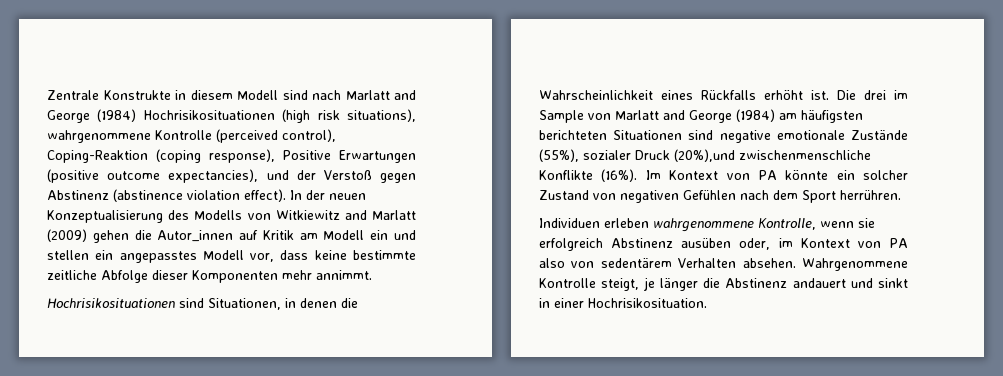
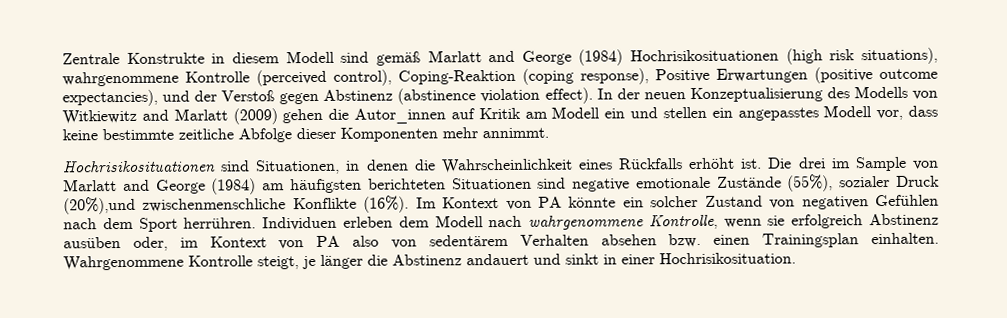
[312,90,341,100] nach -> [375,51,421,66] gemäß
(901, 195) // -> (257, 223) none
(649, 223) none -> [398,215,523,228] dem Modell nach
[742,258,796,268] absehen. -> [600,232,940,248] absehen bzw. einen Trainingsplan einhalten.

